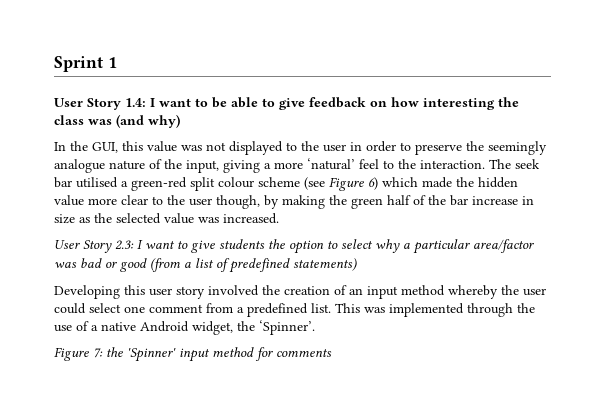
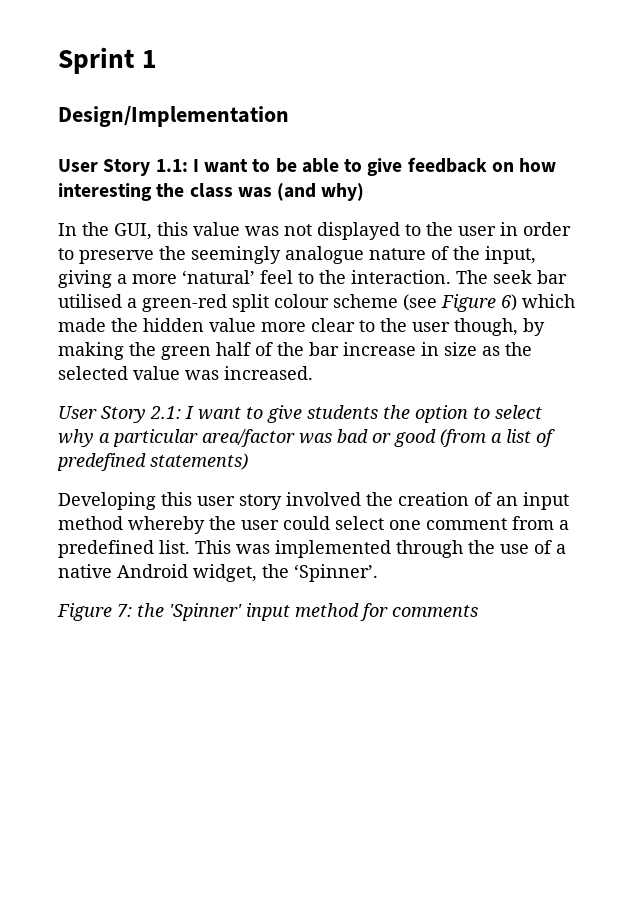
[54,98,146,110] // User Story 1.4: -> [58,106,289,127] [58,159,188,176] // Design/Implementation // User Story 1.1:
[115,240,134,250] 2.3: -> [150,406,181,419] 2.1:

